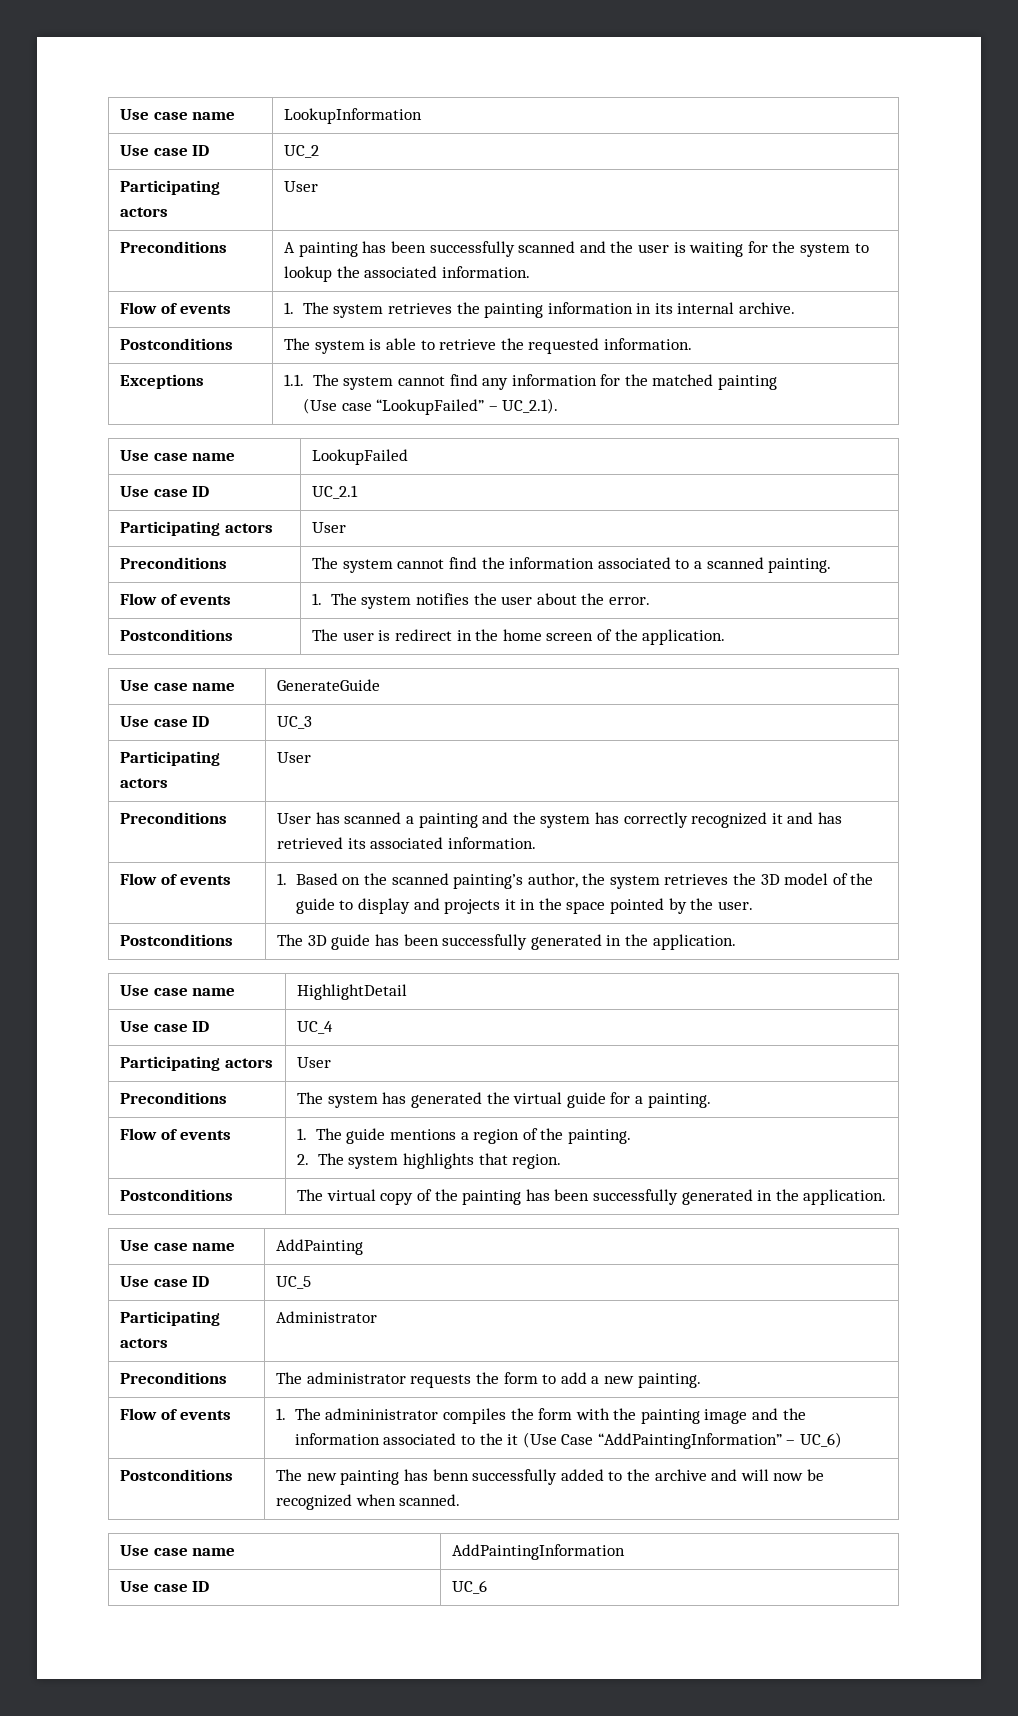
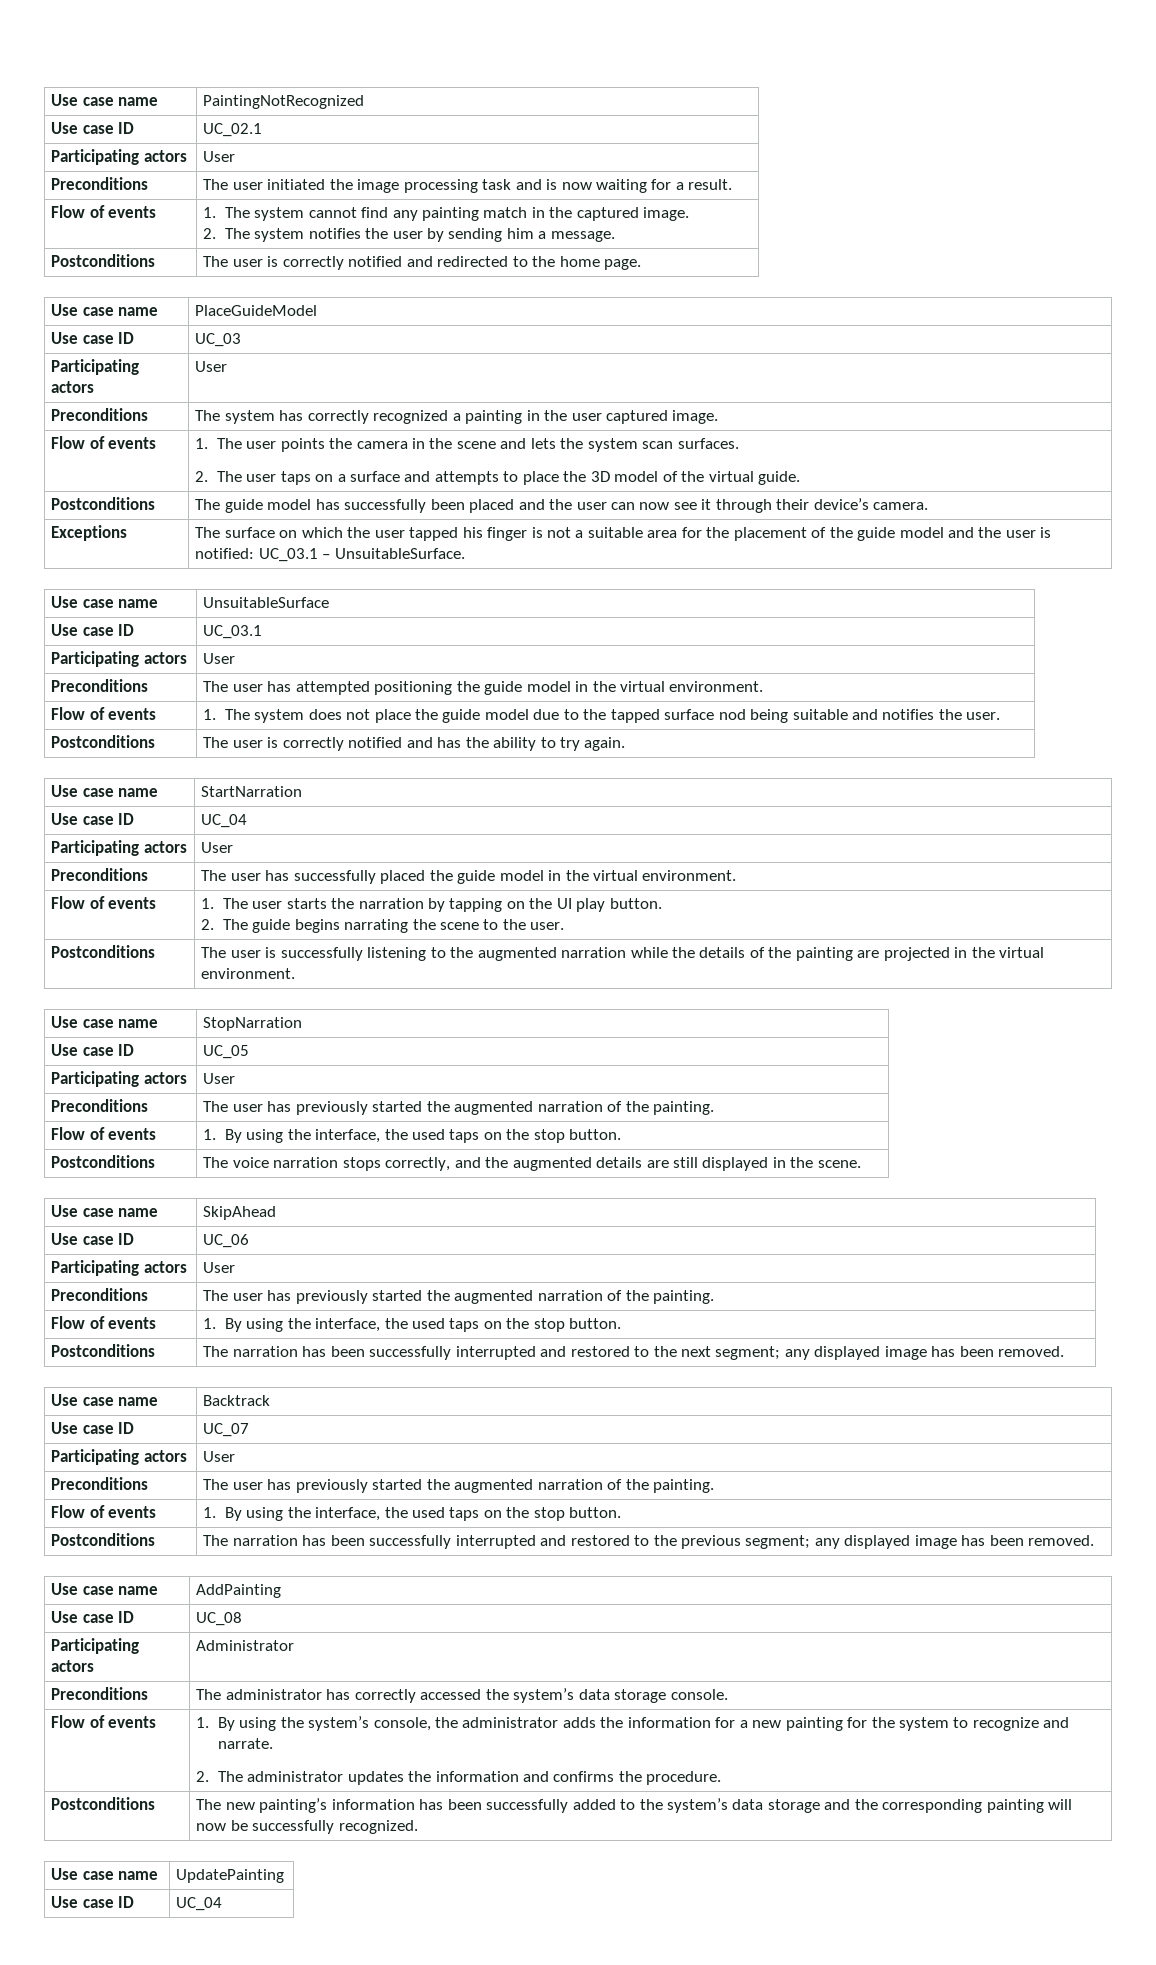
[120,109,236,120] [284,108,423,124] [120,145,210,156] [284,145,320,158] [120,180,221,195] [120,207,169,217] [284,181,319,192] [120,241,228,253] [284,241,869,257] [284,266,531,282] [120,302,232,314] [284,302,796,318] [120,338,234,350] [284,338,692,354] [120,374,205,389] [284,374,778,390] [303,398,559,415] [120,450,236,461] [312,449,409,465] [120,486,210,497] [312,485,359,499] [120,521,273,536] [312,522,347,533] [120,557,228,569] [312,557,832,573] [120,593,232,605] [312,593,650,609] [120,629,234,641] [312,629,726,645] [120,680,236,691] [277,679,381,691] [120,716,210,727] [277,716,313,729] [120,751,221,766] [120,778,169,788] [277,752,312,763] [120,812,228,824] [277,812,842,828] [277,837,537,849] [120,873,232,885] [277,873,874,889] [295,898,753,914] [120,934,234,946] [277,934,736,950] [120,985,236,996] [297,984,408,1000] [120,1021,210,1032] [297,1021,334,1034] Use case name | LookupInformation // Use case ID | UC_2 // Participating actors | User // Preconditions | A painting has been successfully scanned and the user is waiting for the system to lookup the associated information. // Flow of events | 1. The system retrieves the painting information in its internal archive. // Postconditions | The system is able to retrieve the requested information. // Exceptions | 1.1. The system cannot find any information for the matched painting // (Use case “LookupFailed” – UC_2.1). // Use case name | LookupFailed // Use case ID | UC_2.1 // Participating actors | User // Preconditions | The system cannot find the information associated to a scanned painting. // Flow of events | 1. The system notifies the user about the error. // Postconditions | The user is redirect in the home screen of the application. // Use case name | GenerateGuide // Use case ID | UC_3 // Participating actors | User // Preconditions | User has scanned a painting and the system has correctly recognized it and has retrieved its associated information. // Flow of events | 1. Based on the scanned painting’s author, the system retrieves the 3D model of the guide to display and projects it in the space pointed by the user. // Postconditions | The 3D guide has been successfully generated in the application. // Use case name | HighlightDetail // Use case ID | UC_4 -> [51,94,159,106] [203,95,365,109] [51,122,135,134] [203,123,263,137] [51,149,187,165] [203,151,236,162] [51,177,149,190] [203,179,733,193] [51,205,157,218] [203,207,690,221] [203,228,615,242] [51,254,156,267] [203,256,642,270] [51,304,159,316] [195,305,318,316] [51,332,135,344] [195,333,242,347] Use case name | PaintingNotRecognized // Use case ID | UC_02.1 // Participating actors | User // Preconditions | The user initiated the image processing task and is now waiting for a result. // Flow of events | 1. The system cannot find any painting match in the captured image. // 2. The system notifies the user by sending him a message. // Postconditions | The user is correctly notified and redirected to the home page. // Use case name | PlaceGuideModel // Use case ID | UC_03
[411,1092,711,1108] [120,1128,232,1140] [297,1128,631,1144] [297,1153,562,1169] [120,1189,234,1201] [297,1189,887,1205] generated the virtual guide for a painting. // Flow of events | 1. The guide mentions a region of the painting. // 2. The system highlights that region. // Postconditions | The virtual copy of the painting has been successfully generated in the application. -> [307,410,719,424] [51,436,157,449] [195,438,739,452] [195,471,800,485] [51,497,156,510] [195,498,929,513] [51,525,128,541] [195,527,1052,541] [195,548,465,562] [51,596,159,608] [203,597,330,608] [51,624,135,636] [203,625,263,639] [51,651,187,667] [203,653,236,664] [51,679,149,692] [203,681,764,695] [51,707,157,720] [203,709,1001,723] [51,735,156,748] [203,737,626,751] [51,785,159,797] [201,786,303,797] [51,813,135,825] [201,814,248,828] [51,840,187,856] [201,842,234,853] [51,868,149,881] [201,870,737,884] [51,896,157,909] [201,898,662,912] [201,919,565,933] [51,945,156,958] [201,947,1045,961] [201,968,296,979] [51,1016,159,1028] [203,1017,303,1031] [51,1044,135,1056] [203,1045,250,1059] [51,1071,187,1087] [203,1073,236,1084] [51,1099,149,1112] [203,1101,715,1115] [51,1127,157,1140] [203,1129,622,1143] [51,1155,156,1168] [203,1157,861,1171] [51,1205,159,1217] [203,1206,277,1220] [51,1233,135,1245] [203,1234,250,1248] [51,1260,187,1276] [203,1262,236,1273] [51,1288,149,1301] [203,1290,715,1304] [51,1316,157,1329] [203,1318,622,1332] [51,1344,156,1357] [203,1346,1065,1360] [51,1394,159,1406] [203,1395,271,1406] [51,1422,135,1434] [203,1423,250,1437] [51,1449,187,1465] [203,1451,236,1462] [51,1477,149,1490] [203,1479,715,1493] [51,1505,157,1518] [203,1507,622,1521] [51,1533,156,1546] [203,1535,1095,1549] correctly recognized a painting in the user captured image. // Flow of events | 1. The user points the camera in the scene and lets the system scan surfaces. // 2. The user taps on a surface and attempts to place the 3D model of the virtual guide. // Postconditions | The guide model has successfully been placed and the user can now see it through their device’s camera. // Exceptions | The surface on which the user tapped his finger is not a suitable area for the placement of the guide model and the user is notified: UC_03.1 – UnsuitableSurface. // Use case name | UnsuitableSurface // Use case ID | UC_03.1 // Participating actors | User // Preconditions | The user has attempted positioning the guide model in the virtual environment. // Flow of events | 1. The system does not place the guide model due to the tapped surface nod being suitable and notifies the user. // Postconditions | The user is correctly notified and has the ability to try again. // Use case name | StartNarration // Use case ID | UC_04 // Participating actors | User // Preconditions | The user has successfully placed the guide model in the virtual environment. // Flow of events | 1. The user starts the narration by tapping on the UI play button. // 2. The guide begins narrating the scene to the user. // Postconditions | The user is successfully listening to the augmented narration while the details of the painting are projected in the virtual environment. // Use case name | StopNarration // Use case ID | UC_05 // Participating actors | User // Preconditions | The user has previously started the augmented narration of the painting. // Flow of events | 1. By using the interface, the used taps on the stop button. // Postconditions | The voice narration stops correctly, and the augmented details are still displayed in the scene. // Use case name | SkipAhead // Use case ID | UC_06 // Participating actors | User // Preconditions | The user has previously started the augmented narration of the painting. // Flow of events | 1. By using the interface, the used taps on the stop button. // Postconditions | The narration has been successfully interrupted and restored to the next segment; any displayed image has been removed. // Use case name | Backtrack // Use case ID | UC_07 // Participating actors | User // Preconditions | The user has previously started the augmented narration of the painting. // Flow of events | 1. By using the interface, the used taps on the stop button. // Postconditions | The narration has been successfully interrupted and restored to the previous segment; any displayed image has been removed.
[276,1276,312,1289] UC_5 -> [196,1612,243,1626] UC_08
[410,1372,701,1388] [120,1408,232,1420] [276,1408,806,1424] [294,1432,843,1449] [120,1469,234,1481] [276,1469,824,1485] [276,1494,461,1510] [120,1545,236,1556] [452,1544,626,1560] [120,1581,210,1592] [452,1580,488,1594] requests the form to add a new painting. // Flow of events | 1. The admininistrator compiles the form with the painting image and the information associated to the it (Use Case “AddPaintingInformation” – UC_6) // Postconditions | The new painting has benn successfully added to the archive and will now be recognized when scanned. // Use case name | AddPaintingInformation // Use case ID | UC_6 -> [326,1688,728,1703] [51,1715,157,1728] [196,1716,1070,1731] [217,1738,273,1749] [196,1771,722,1785] [51,1797,156,1810] [196,1798,1073,1813] [196,1820,418,1834] [51,1868,159,1880] [176,1869,285,1883] [51,1896,135,1908] [176,1897,223,1911] has correctly accessed the system’s data storage console. // Flow of events | 1. By using the system’s console, the administrator adds the information for a new painting for the system to recognize and narrate. // 2. The administrator updates the information and confirms the procedure. // Postconditions | The new painting’s information has been successfully added to the system’s data storage and the corresponding painting will now be successfully recognized. // Use case name | UpdatePainting // Use case ID | UC_04

